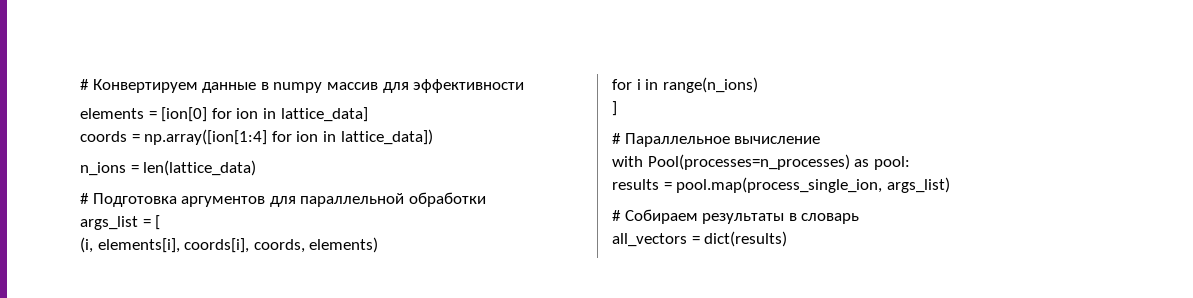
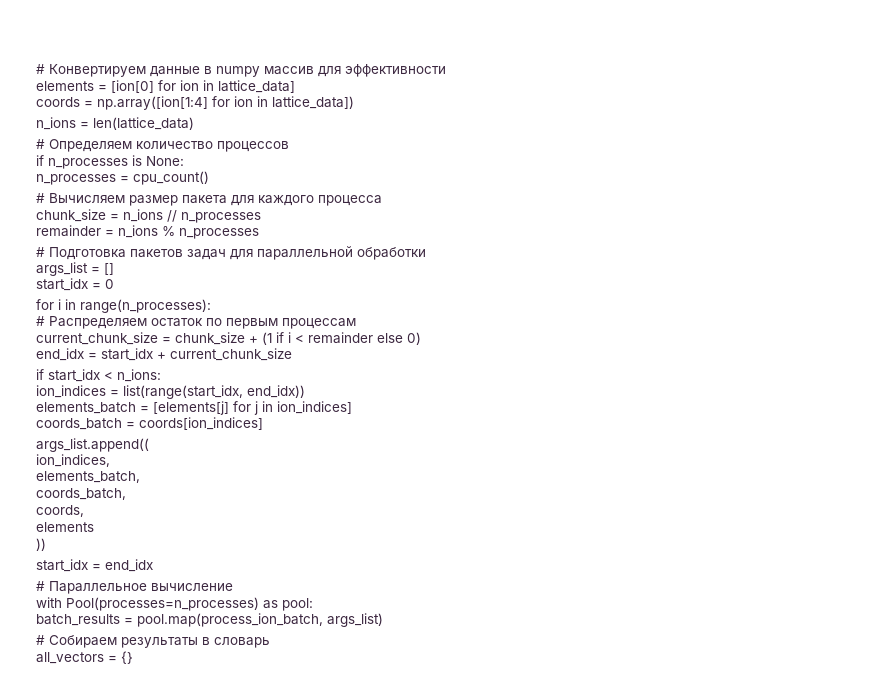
(257, 168) none -> [36,139,289,152] [36,155,184,169] [36,171,209,185] [36,193,382,206] [36,209,261,223] [36,225,259,239] // # Определяем количество процессов // if n_processes is None: // n_processes = cpu_count() // # Вычисляем размер пакета для каждого процесса // chunk_size = n_ions // n_processes // remainder = n_ions % n_processes
[181,196,266,207] аргументов -> [130,249,226,260] пакетов задач
[155,215,161,230] [80,237,379,253] [612,77,758,93] [612,101,617,116] [ // (i, elements[i], coords[i], coords, elements) // for i in range(n_ions) // ] -> [104,263,114,275] [36,278,114,291] [36,299,211,313] [36,316,356,329] [36,332,421,345] [36,348,292,361] [36,369,161,382] [36,385,305,399] [36,401,352,415] [36,417,263,430] [36,438,149,452] [36,454,110,467] [36,471,140,483] [36,488,126,500] [36,505,84,517] [36,522,94,532] [36,538,46,551] [36,559,153,572] [] // start_idx = 0 // for i in range(n_processes): // # Распределяем остаток по первым процессам // current_chunk_size = chunk_size + (1 if i < remainder else 0) // end_idx = start_idx + current_chunk_size // if start_idx < n_ions: // ion_indices = list(range(start_idx, end_idx)) // elements_batch = [elements[j] for j in ion_indices] // coords_batch = coords[ion_indices] // args_list.append(( // ion_indices, // elements_batch, // coords_batch, // coords, // elements // )) // start_idx = end_idx
[612,177,883,193] results = pool.map(process_single_ion, -> [36,613,323,627] batch_results = pool.map(process_ion_batch,
[704,231,788,247] dict(results) -> [121,651,133,664] {}

